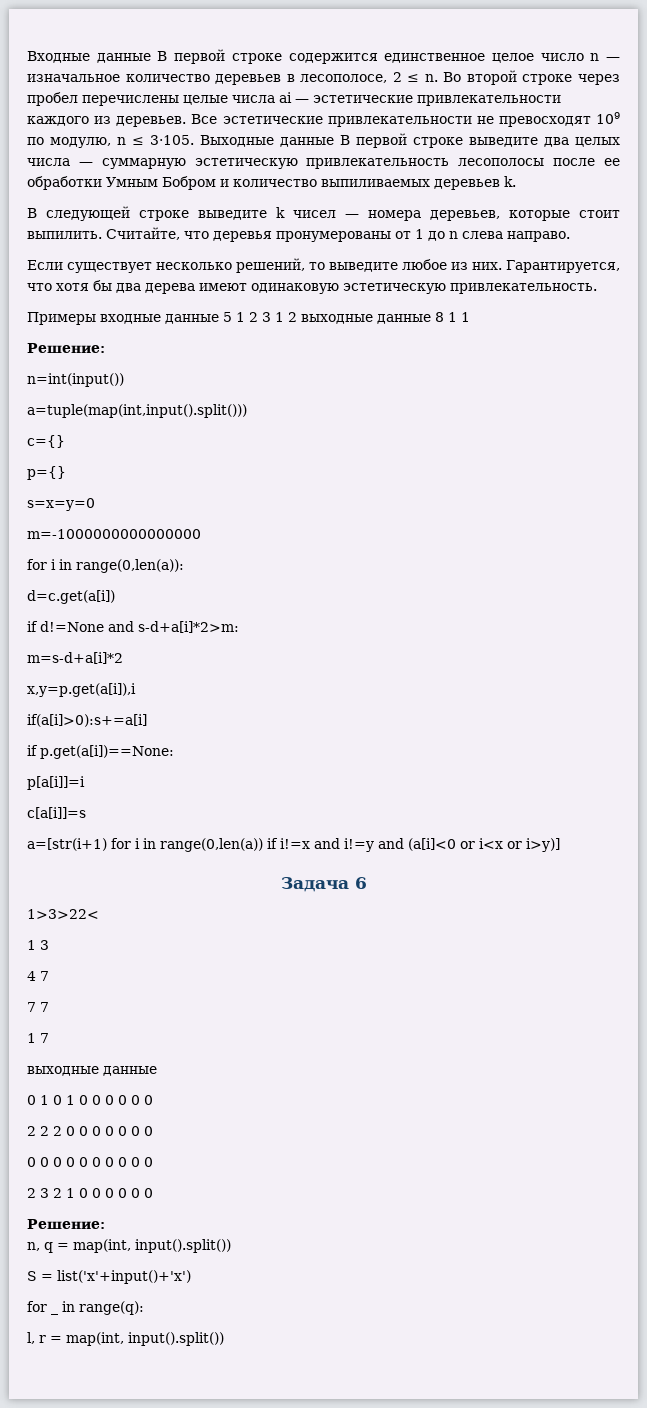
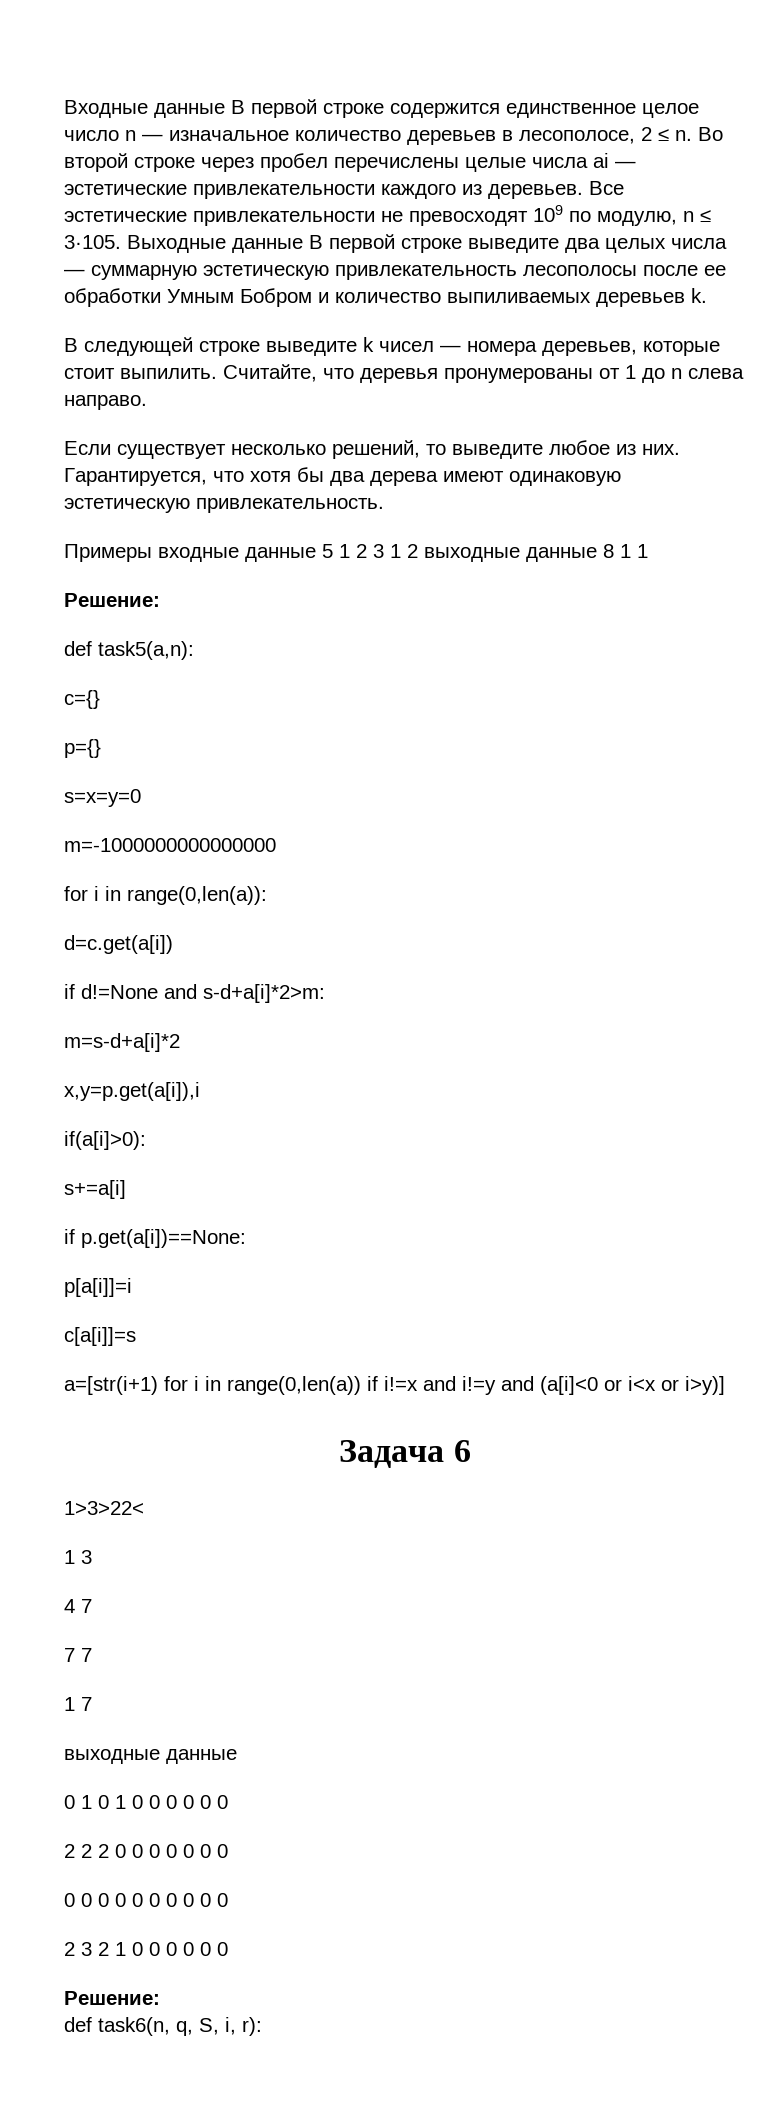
[27,373,124,387] [27,404,247,418] n=int(input()) // a=tuple(map(int,input().split())) -> [64,641,194,660] def task5(a,n):
[27,714,147,727] if(a[i]>0):s+=a[i] -> [64,1131,146,1150] [64,1180,126,1199] if(a[i]>0): // s+=a[i]
[27,1239,231,1253] [27,1270,191,1284] [27,1301,47,1312] [51,1312,58,1315] [62,1301,144,1315] [27,1332,224,1346] n, q = map(int, input().split()) // S = list('x'+input()+'x') // for _ in range(q): // l, r = map(int, input().split()) -> [64,2017,262,2036] def task6(n, q, S, i, r):

